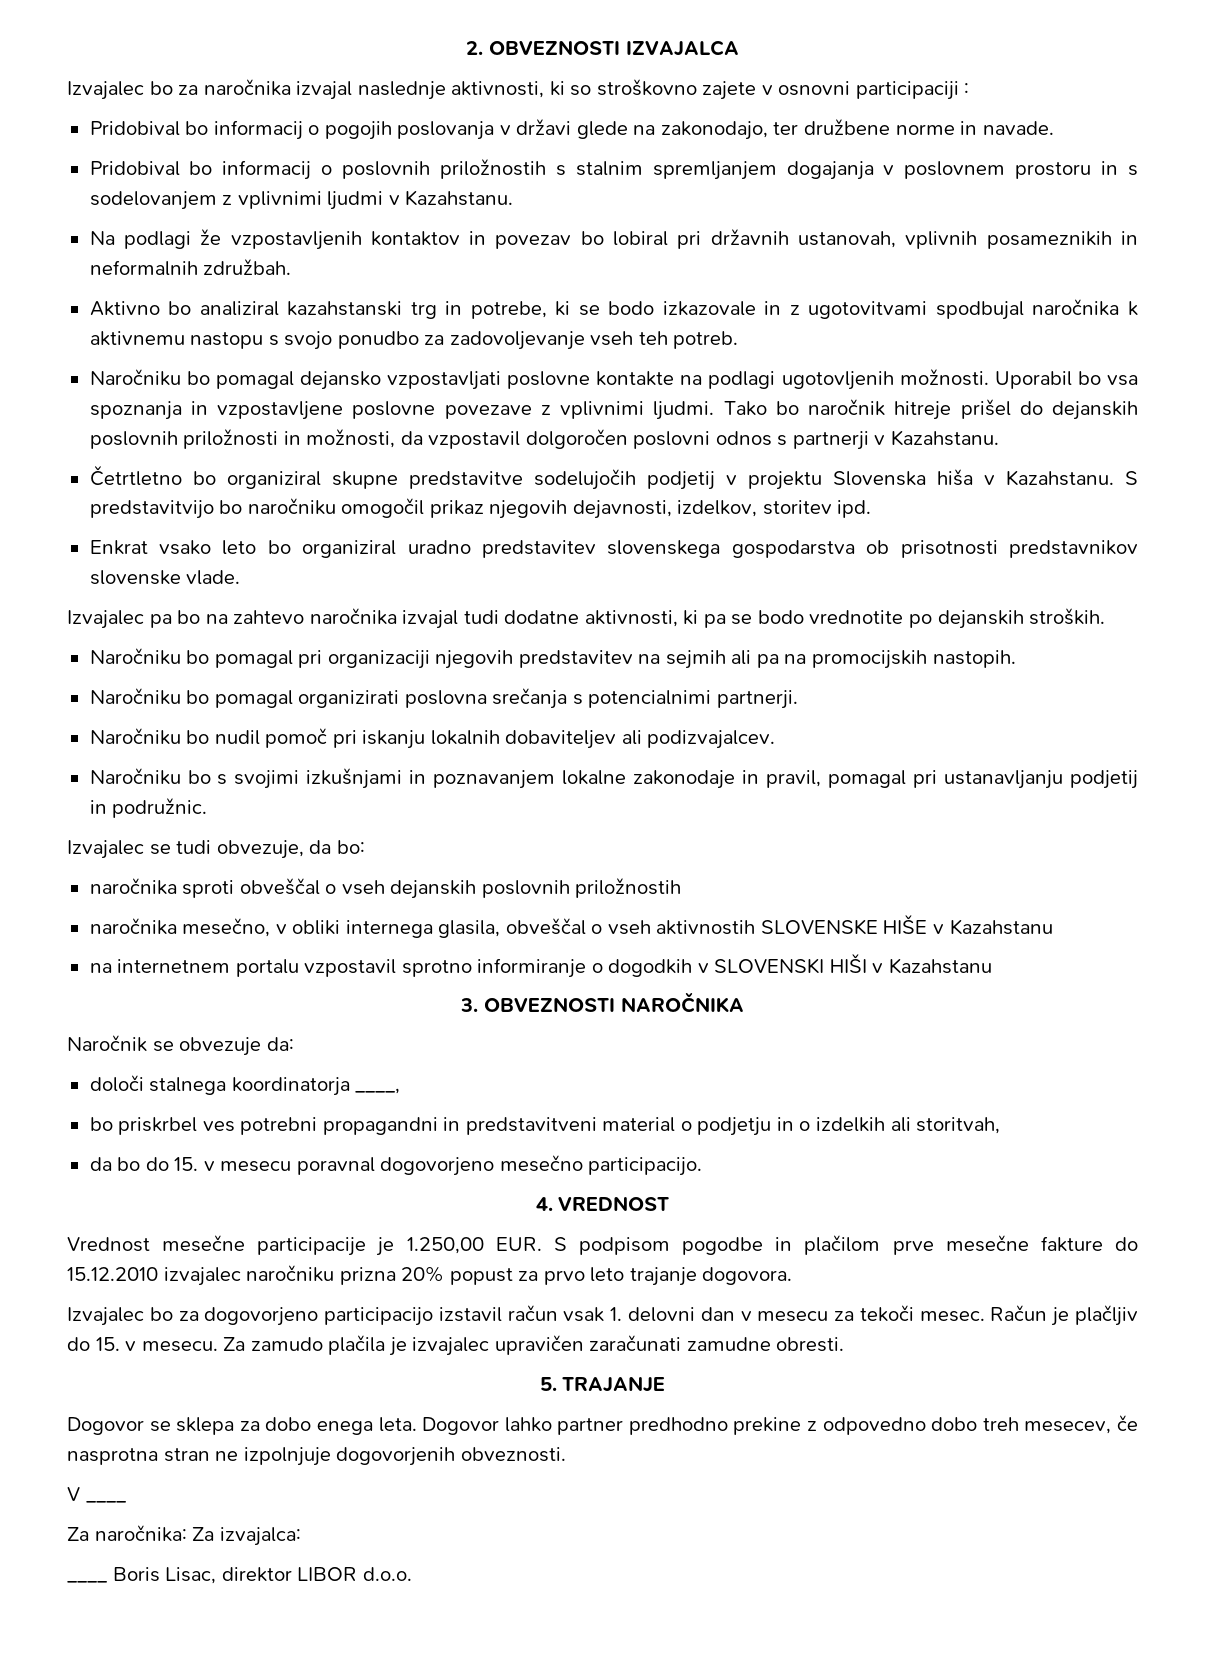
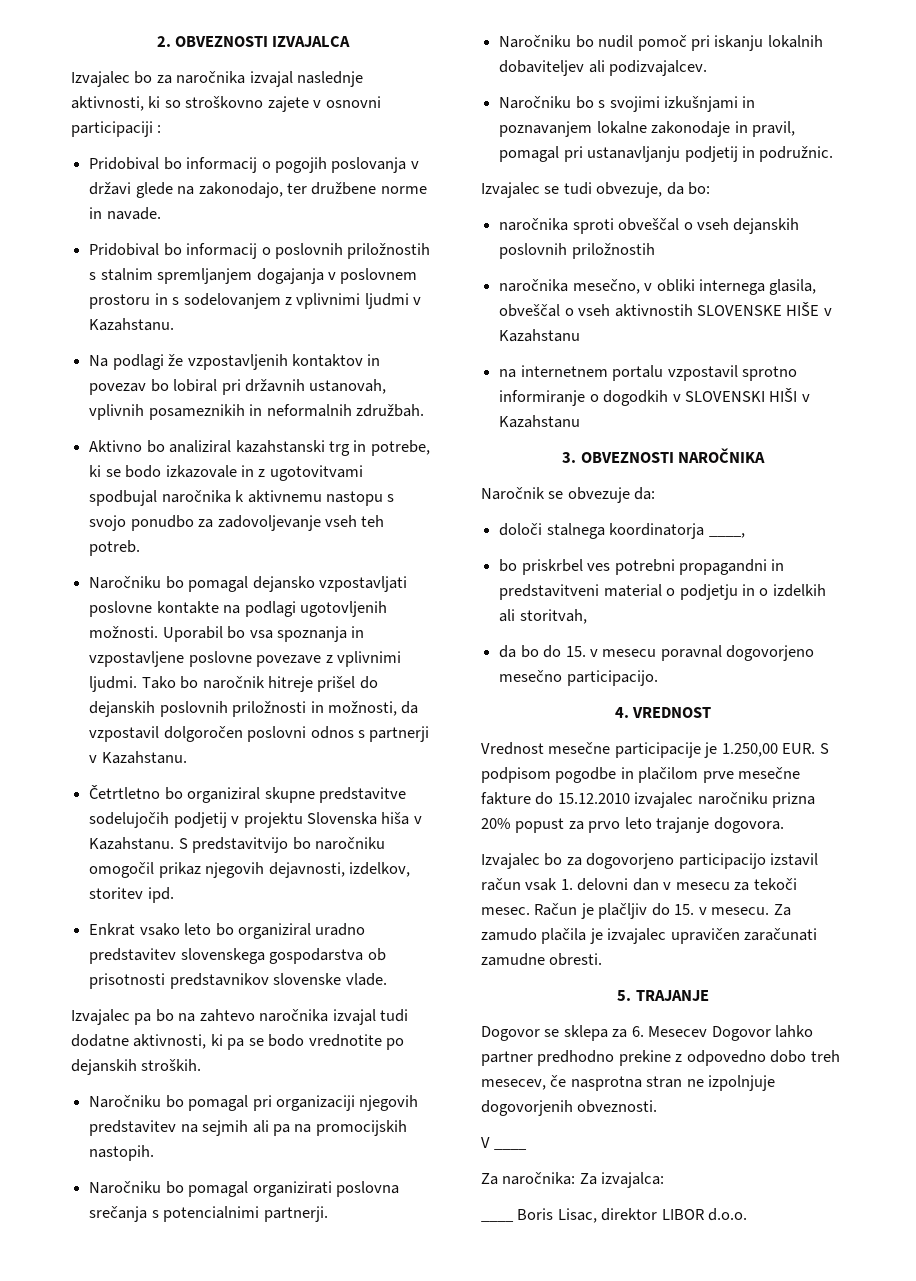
[265,1417,417,1435] dobo enega leta. -> [631,1026,708,1037] 6. Mesecev

